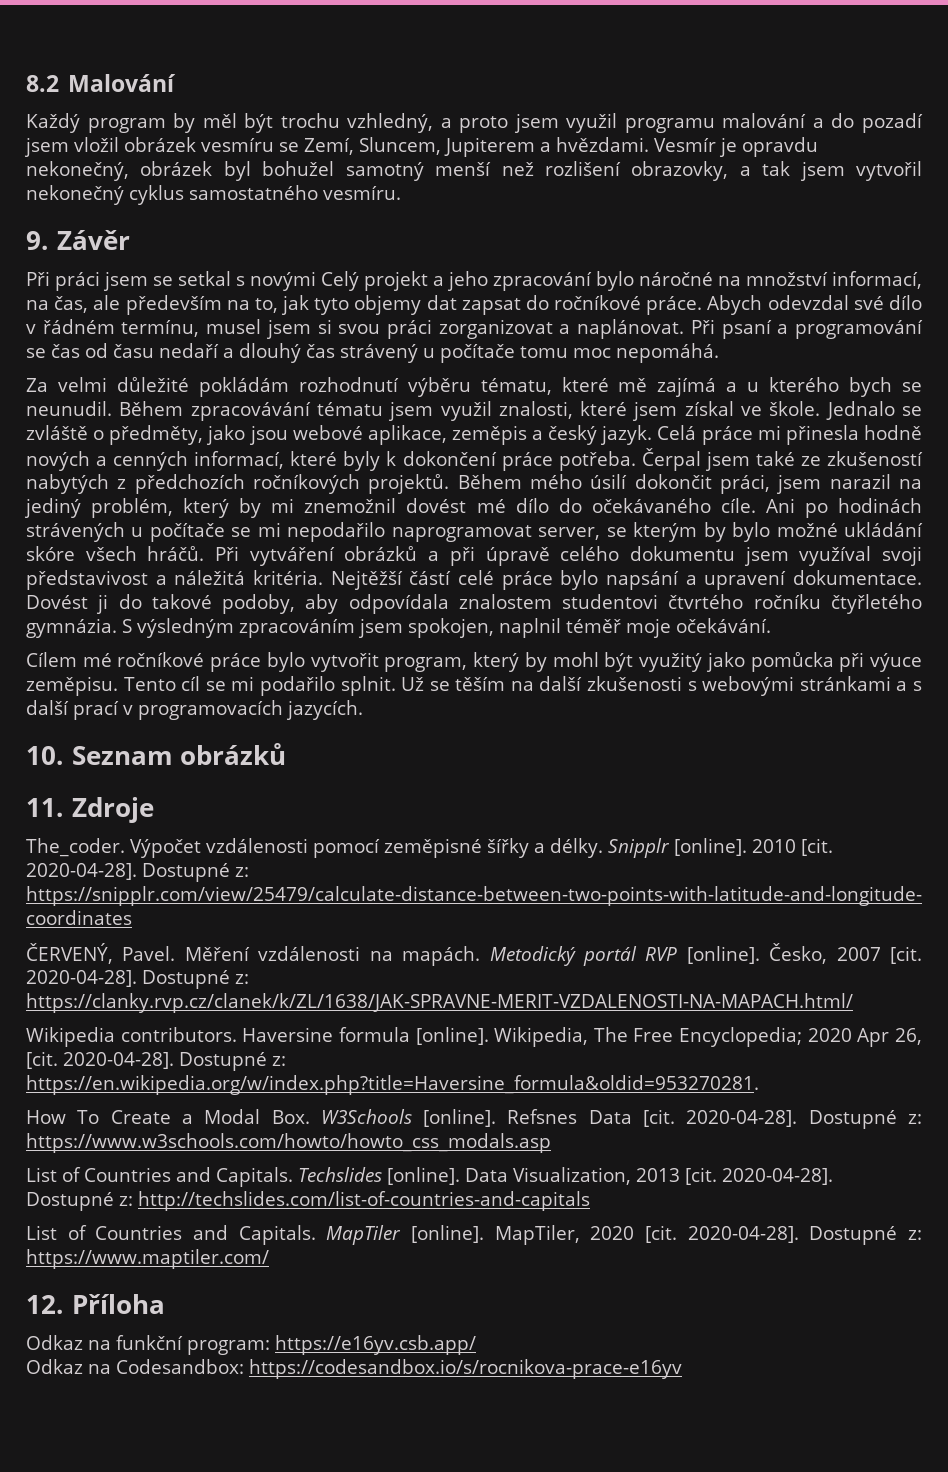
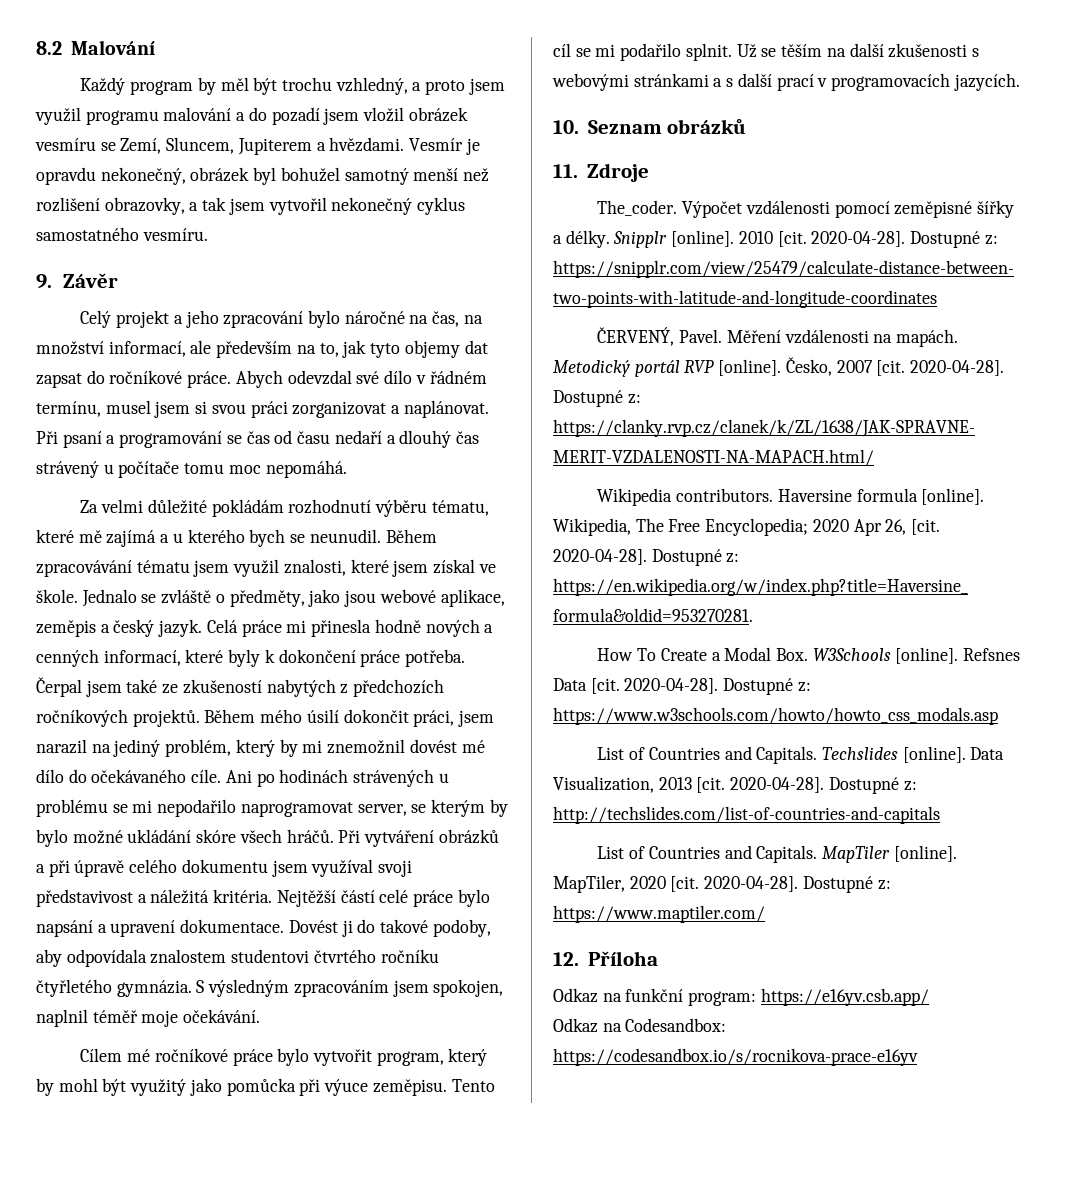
[26,271,316,291] Při práci jsem se setkal s novými -> (118, 280) none
[746,271,922,289] [26,296,89,313] množství informací, na čas, -> [432,311,483,327] [36,341,186,357] čas, na množství informací,
[149,523,225,542] počítače -> [36,799,108,817] problému

